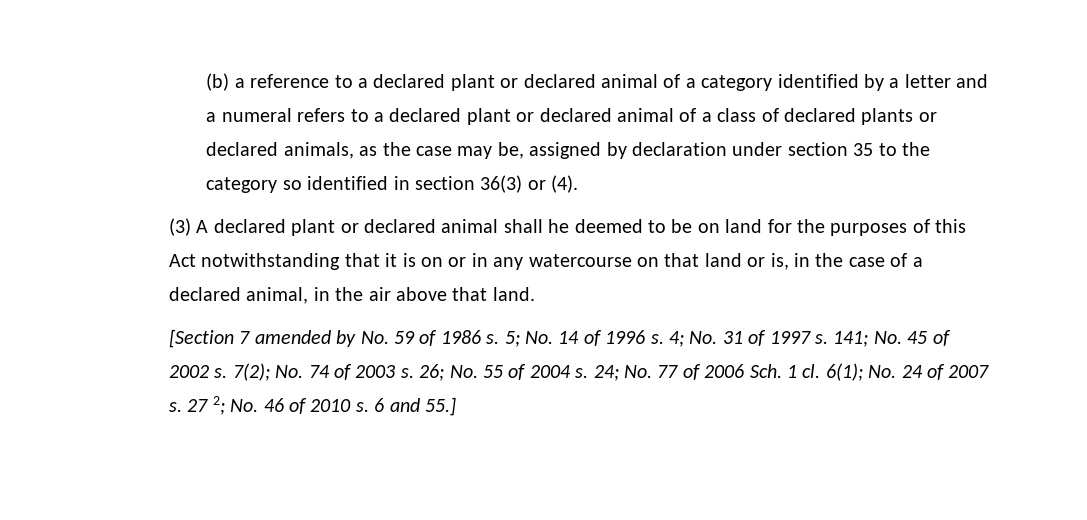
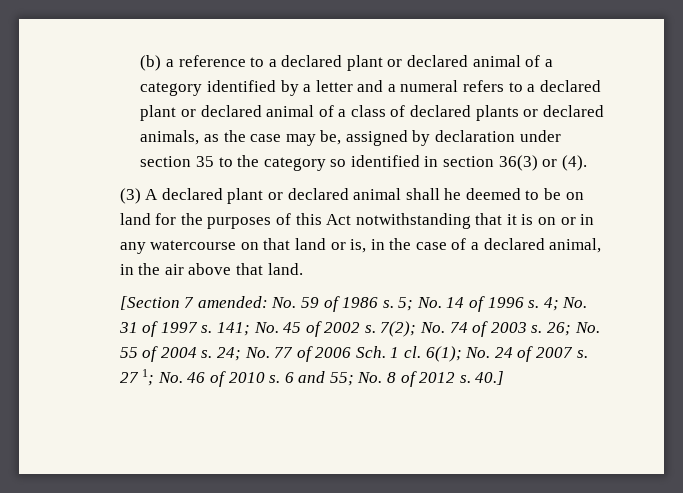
[254,330,357,347] amended by -> [197,296,268,308] amended:
[212,396,225,415] 2; -> [142,369,155,386] 1;
[424,397,456,416] 55.] -> [329,371,505,387] 55; No. 8 of 2012 s. 40.]

